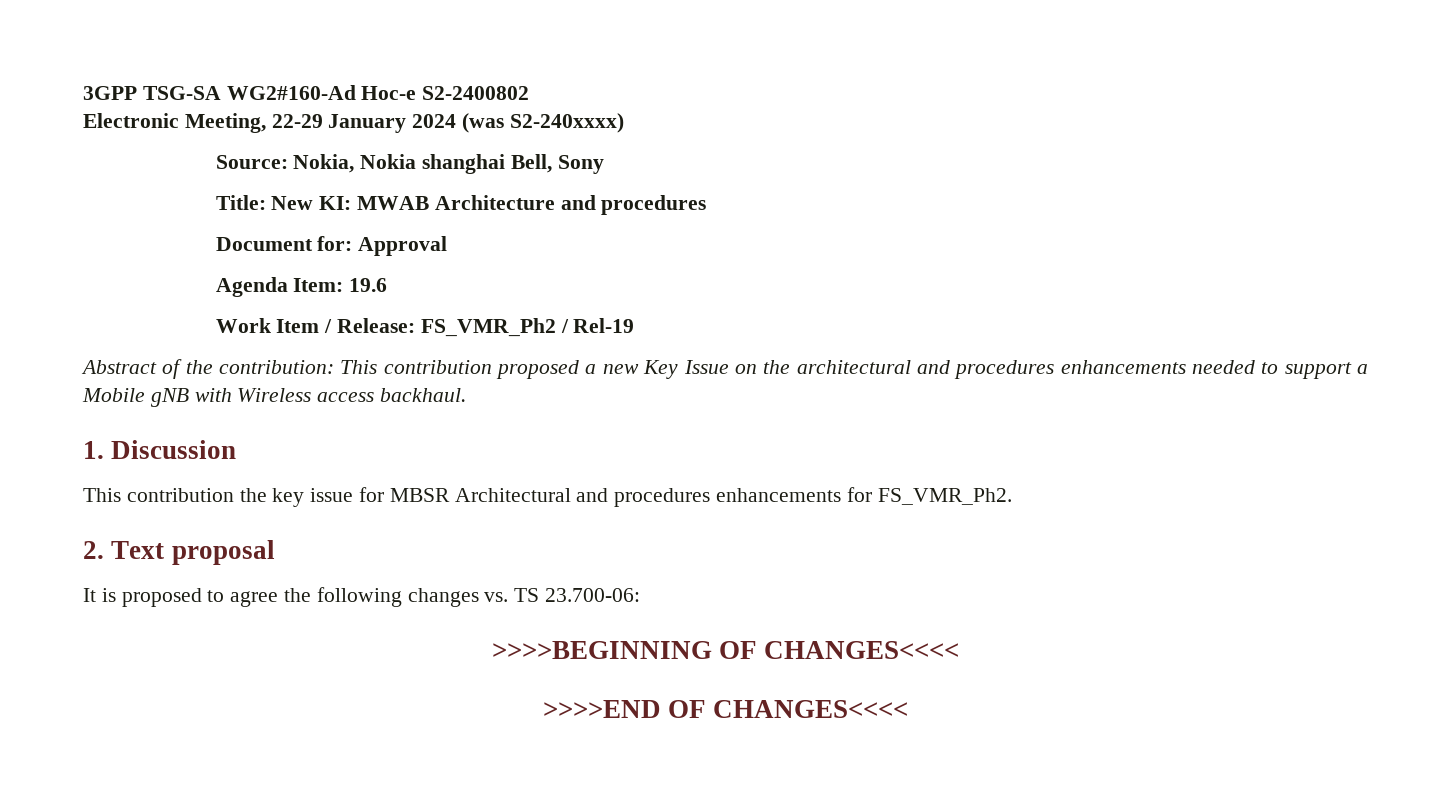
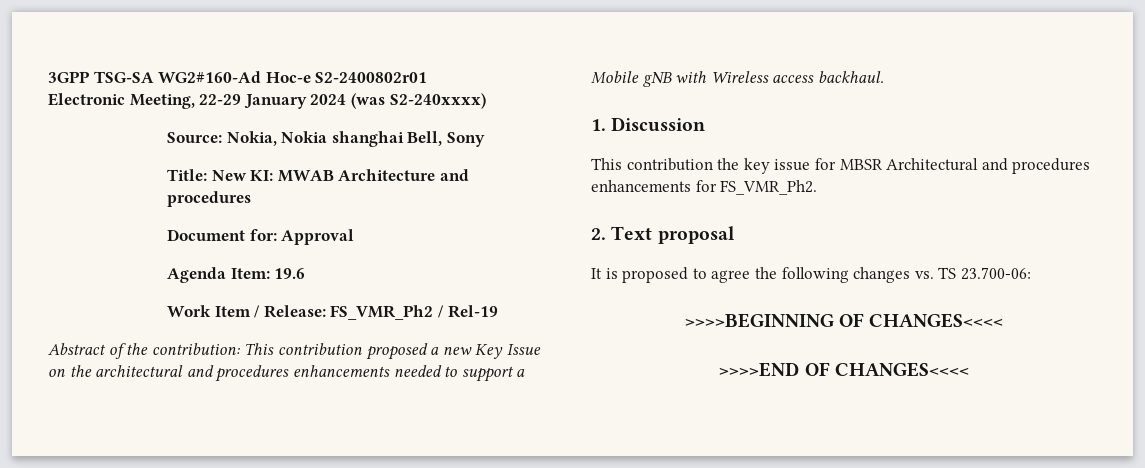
[422,86,530,100] S2-2400802 -> [315,72,428,83] S2-2400802r01

